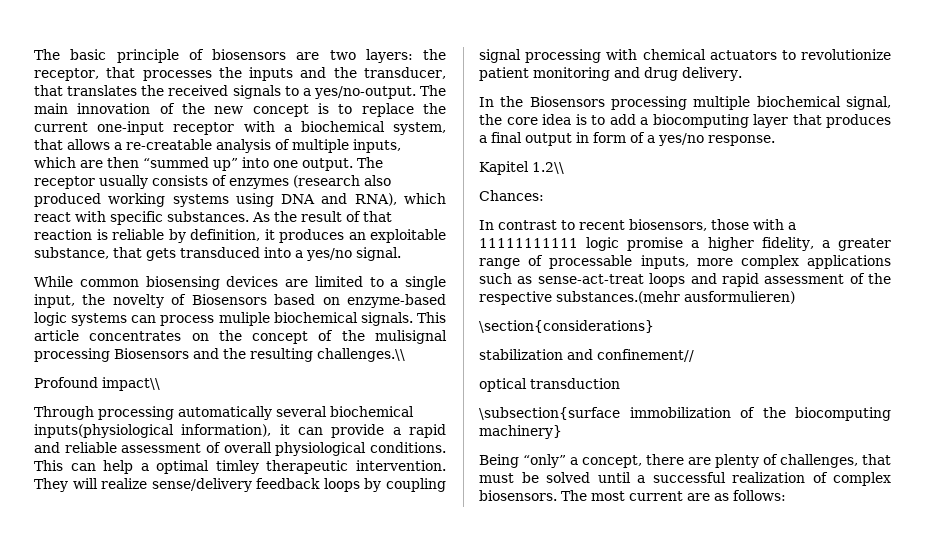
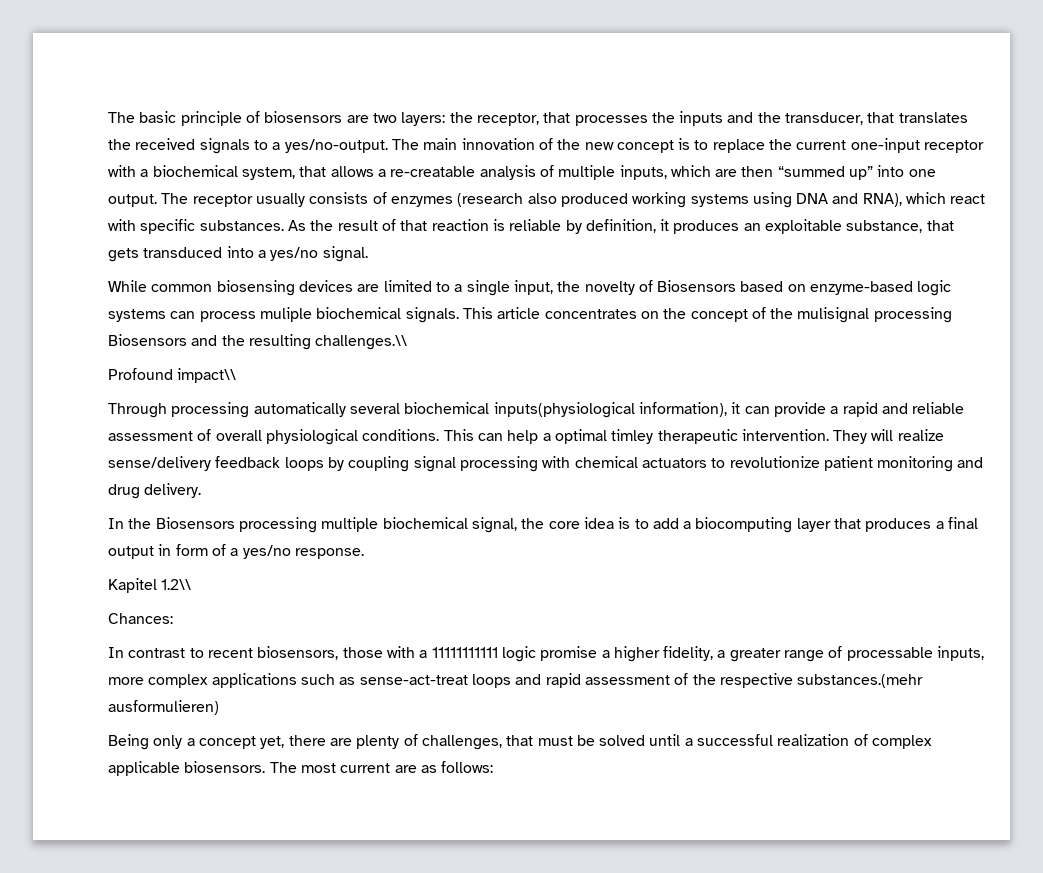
[479,320,654,333] [479,349,694,362] [479,378,620,392] [479,407,891,421] [479,425,562,439] [479,454,642,468] \section{considerations} // stabilization and confinement// // optical transduction // \subsection{surface immobilization of the biocomputing machinery} // Being “only” a concept, -> [108,734,285,750] Being only a concept yet,
(891, 479) none -> [108,761,180,776] applicable

